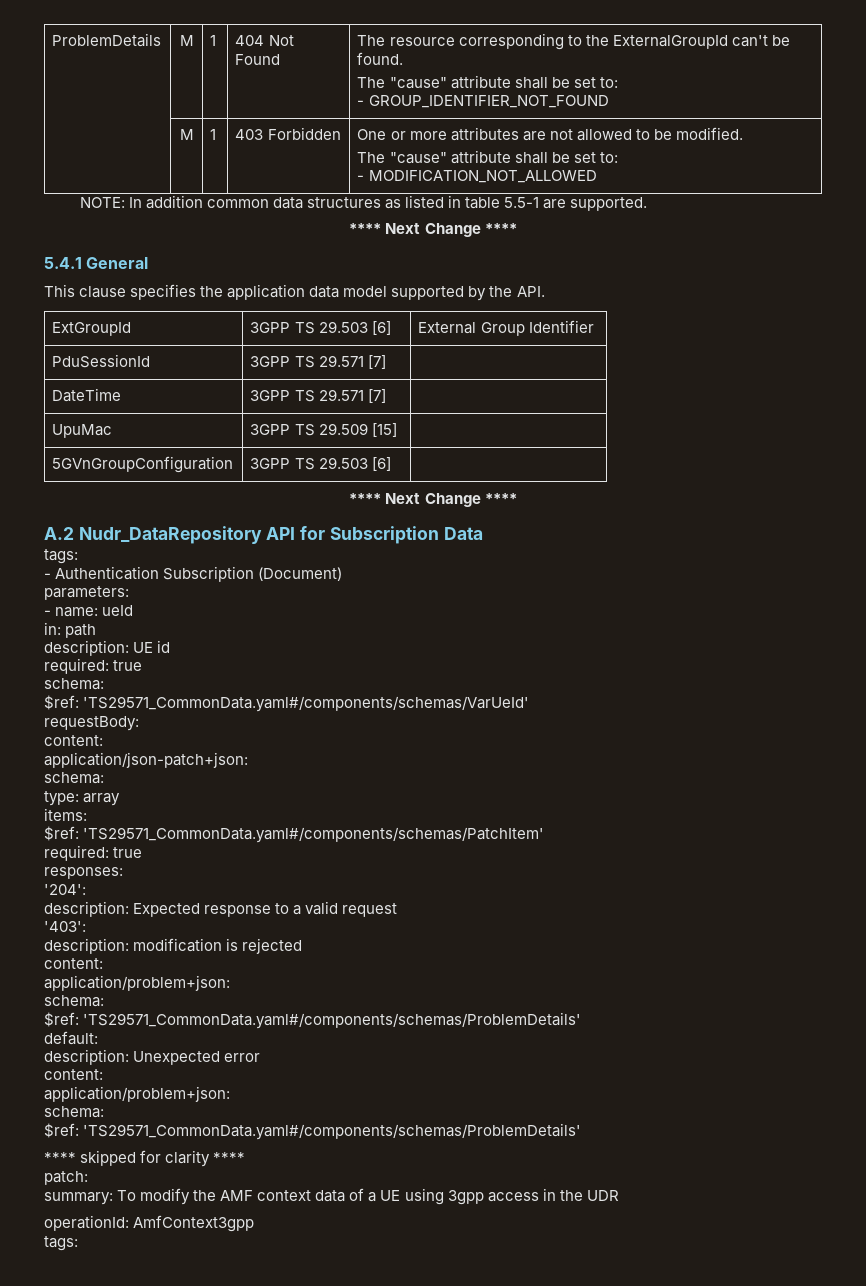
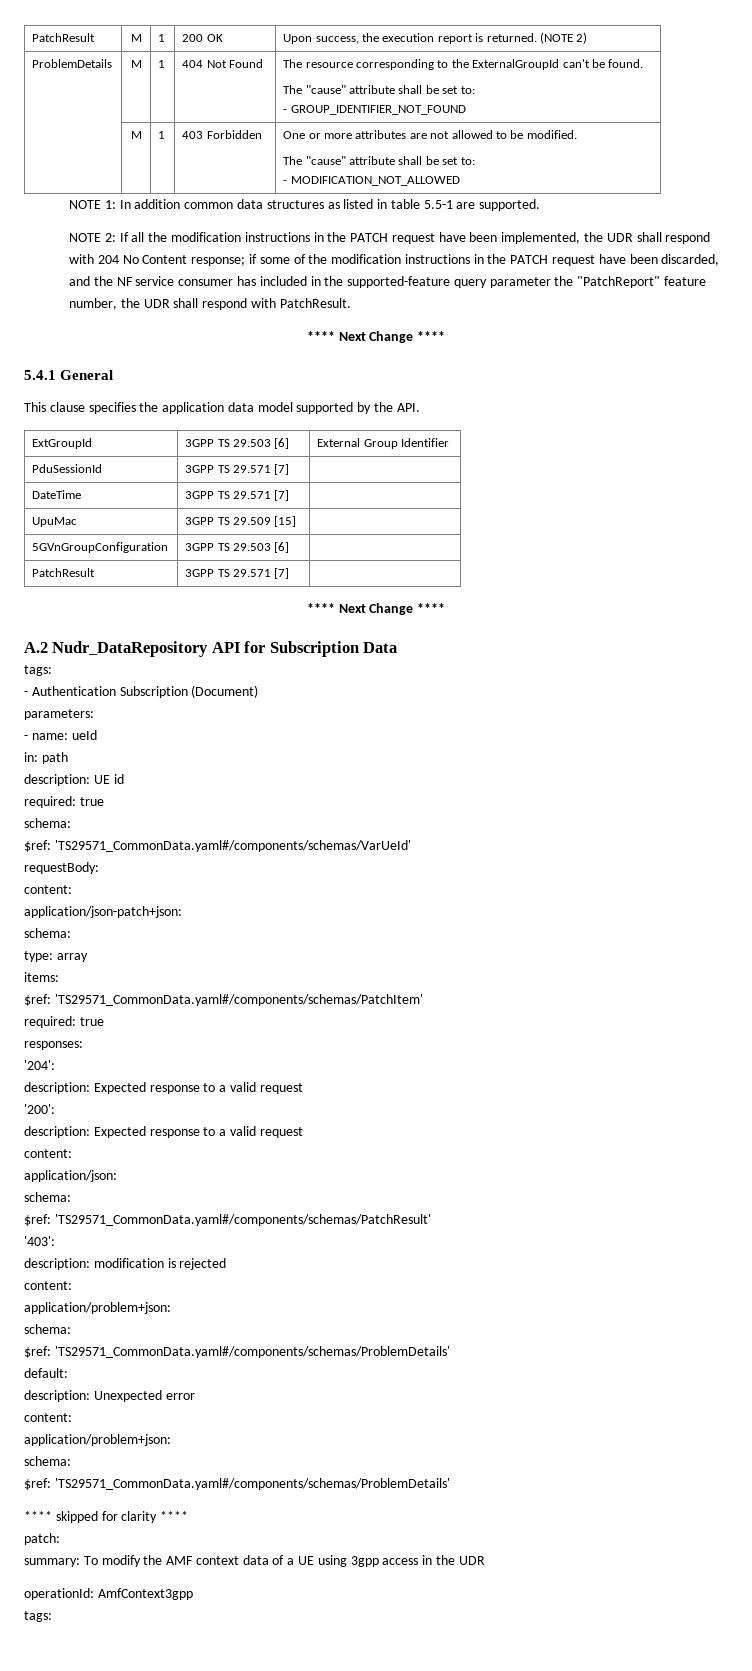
(52, 40) none -> [32,33,96,42] [130,34,142,42] [158,34,166,42] [182,34,223,42] [283,32,588,44] PatchResult | M | 1 | 200 OK | Upon success, the execution report is returned. (NOTE 2) //
[79,197,125,208] NOTE: -> [69,200,116,209] NOTE 1:
(648, 204) none -> [69,232,711,244] [69,254,720,266] [69,276,707,288] [69,298,351,310] // NOTE 2: If all the modification instructions in the PATCH request have been implemented, the UDR shall respond with 204 No Content response; if some of the modification instructions in the PATCH request have been discarded, and the NF service consumer has included in the supported-feature query parameter the "PatchReport" feature number, the UDR shall respond with PatchResult.
(391, 464) none -> [32,568,96,577] [185,568,290,579] // PatchResult | 3GPP TS 29.571 [7] |
(398, 910) none -> [24,1104,55,1114] [24,1126,303,1138] [24,1149,72,1158] [24,1170,117,1182] [24,1192,71,1202] [24,1214,431,1226] // '200': // description: Expected response to a valid request // content: // application/json: // schema: // $ref: 'TS29571_CommonData.yaml#/components/schemas/PatchResult'

